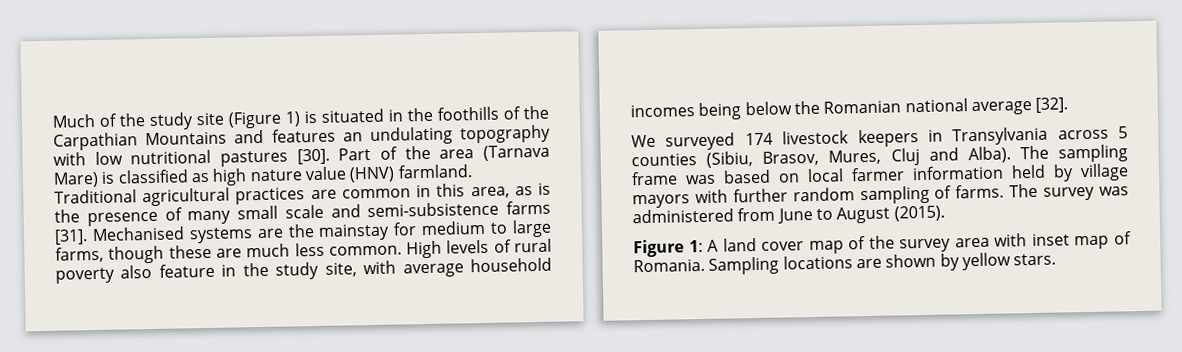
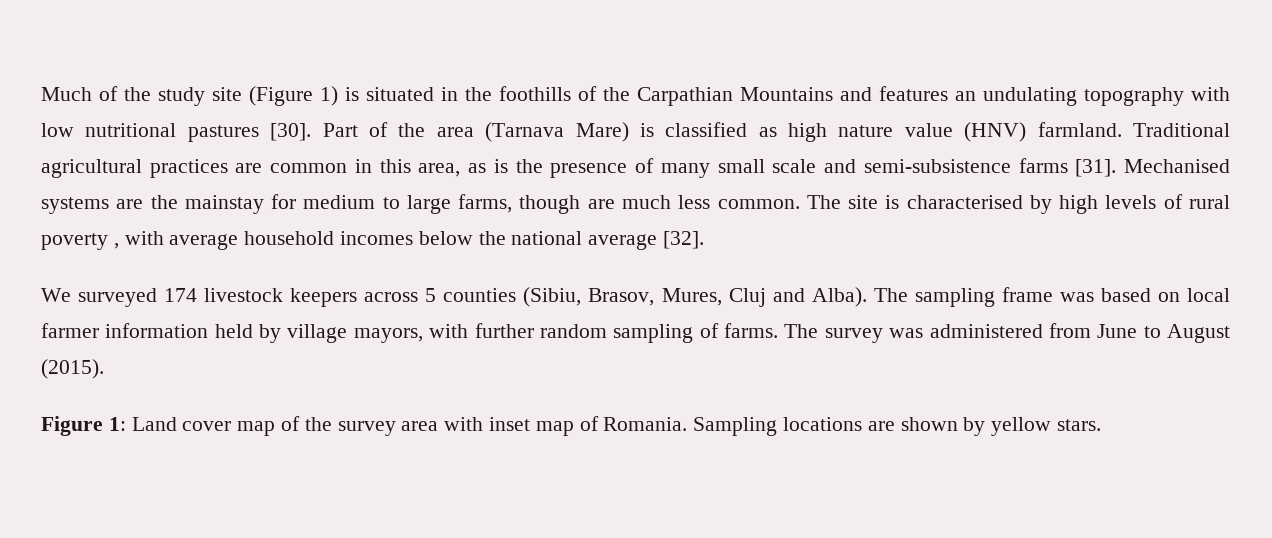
[168,244,212,259] these -> (581, 204) none
[406,238,553,259] [55,261,357,284] High levels of rural poverty also feature in the study site, -> [806,194,1230,214] [41,233,119,250] The site is characterised by high levels of rural poverty ,
[698,102,742,121] being -> (414, 238) none
[823,100,902,114] Romanian -> (506, 238) none
[927,126,1049,146] in Transylvania -> (358, 297) none
[632,194,690,209] mayors -> [353,328,423,343] mayors,
[707,238,757,252] A land -> [131,417,177,431] Land

